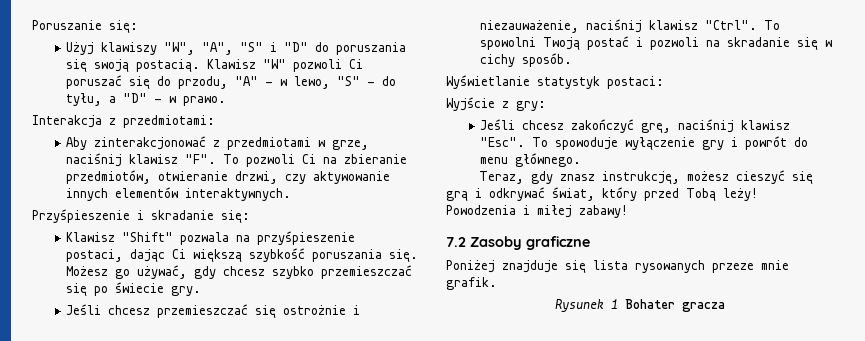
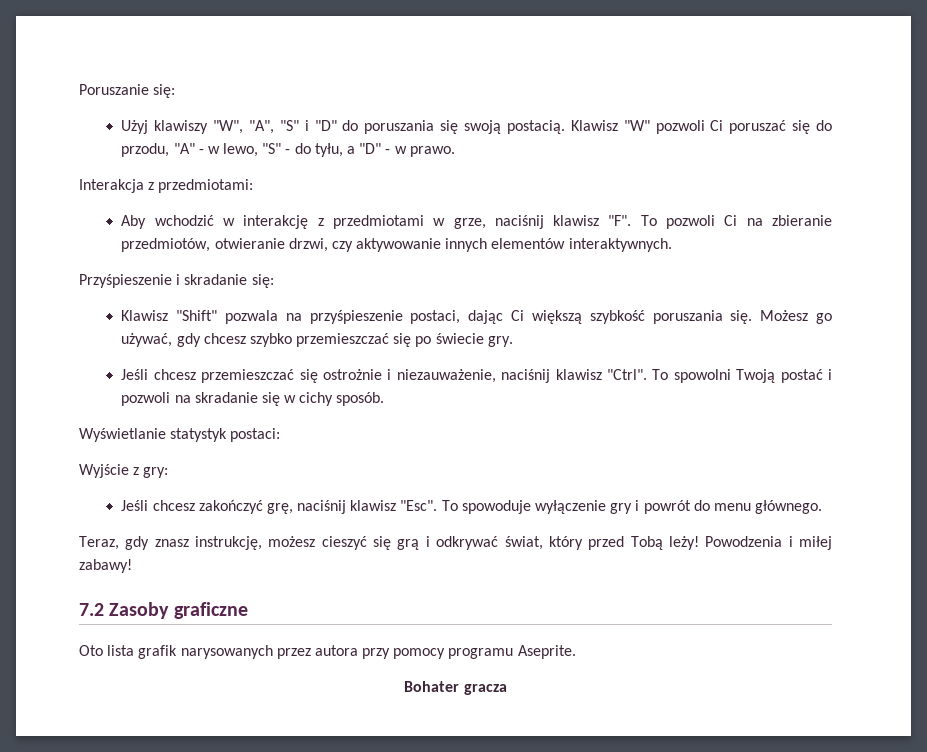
[94,136,207,150] zinterakcjonować -> [154,215,309,229] wchodzić w interakcję
[446,260,789,274] [446,277,497,290] [554,299,618,312] Poniżej znajduje się lista rysowanych przeze mnie grafik. // Rysunek 1 -> [79,645,576,659] Oto lista grafik narysowanych przez autora przy pomocy programu Aseprite. //

